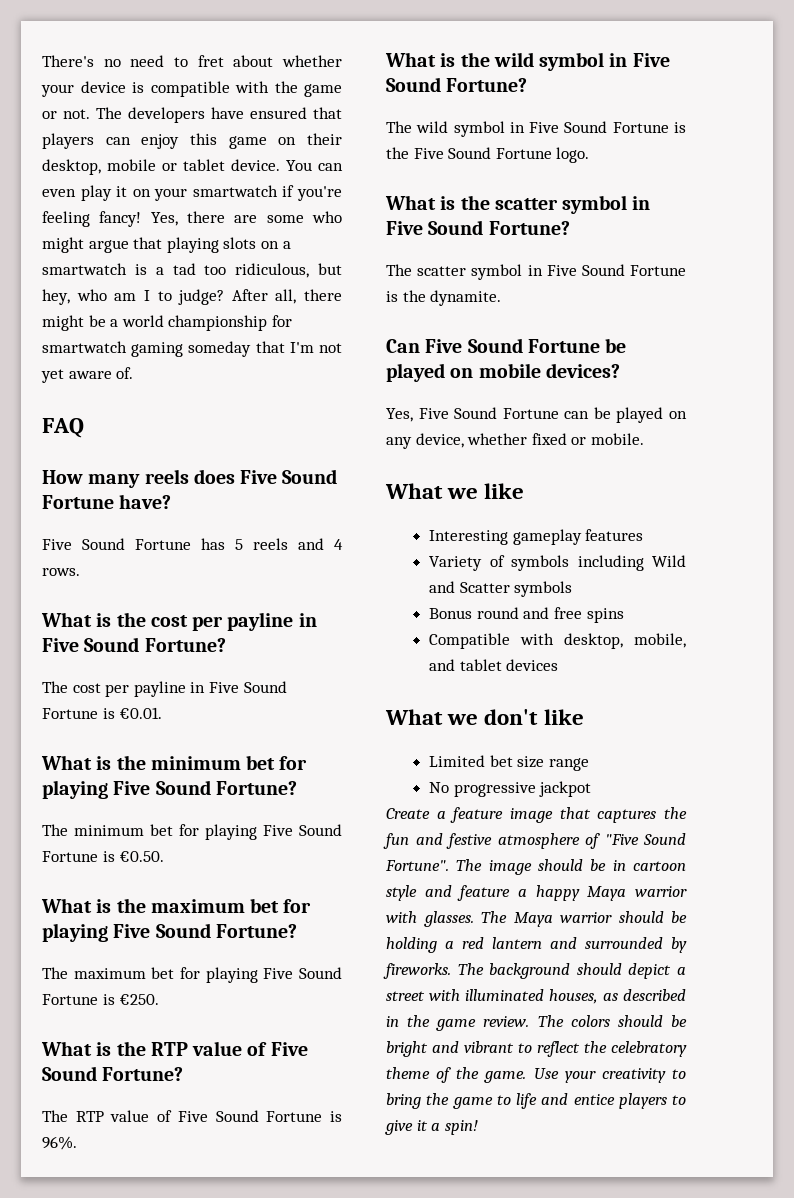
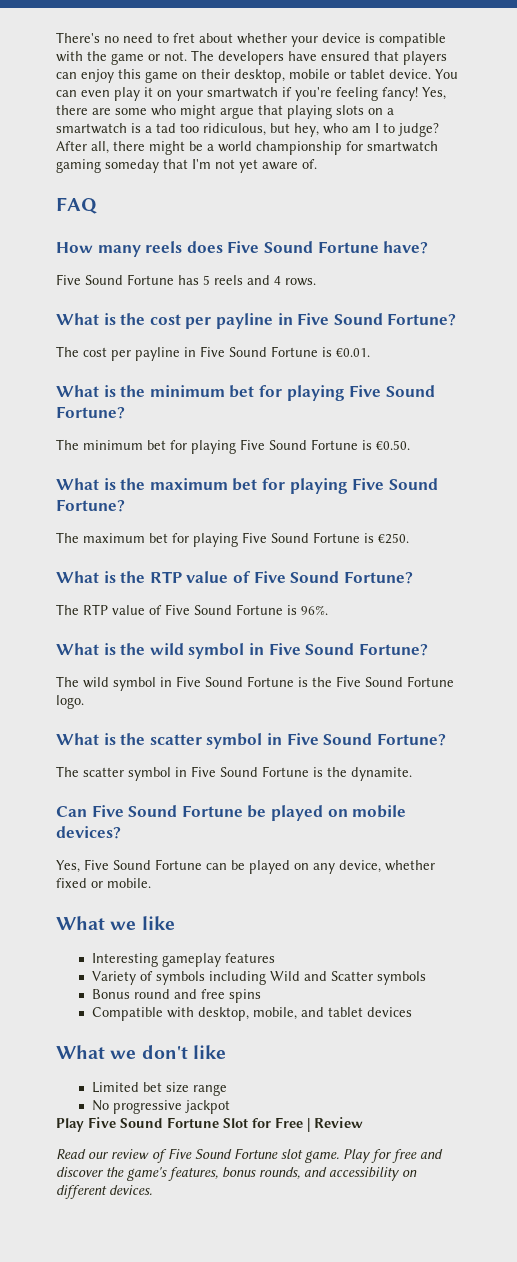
[386,807,687,823] [383,833,686,849] [385,859,686,875] [386,885,687,901] [386,911,687,927] [386,937,687,953] [383,963,686,979] [386,989,686,1004] [386,1015,687,1031] [386,1041,687,1057] [386,1067,686,1083] [386,1093,686,1109] [385,1120,478,1135] Create a feature image that captures the fun and festive atmosphere of "Five Sound Fortune". The image should be in cartoon style and feature a happy Maya warrior with glasses. The Maya warrior should be holding a red lantern and surrounded by fireworks. The background should depict a street with illuminated houses, as described in the game review. The colors should be bright and vibrant to reflect the celebratory theme of the game. Use your creativity to bring the game to life and entice players to give it a spin! -> [56,1117,363,1132] [56,1148,443,1163] [56,1167,417,1181] [56,1185,152,1199] Play Five Sound Fortune Slot for Free | Review // Read our review of Five Sound Fortune slot game. Play for free and discover the game's features, bonus rounds, and accessibility on different devices.

